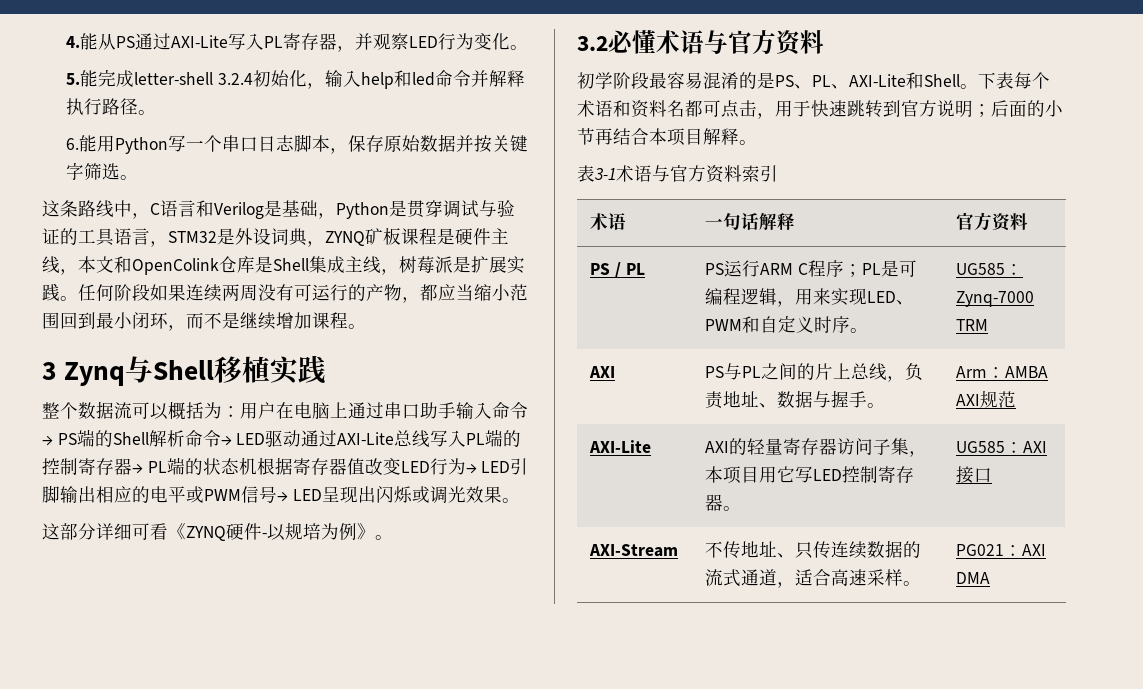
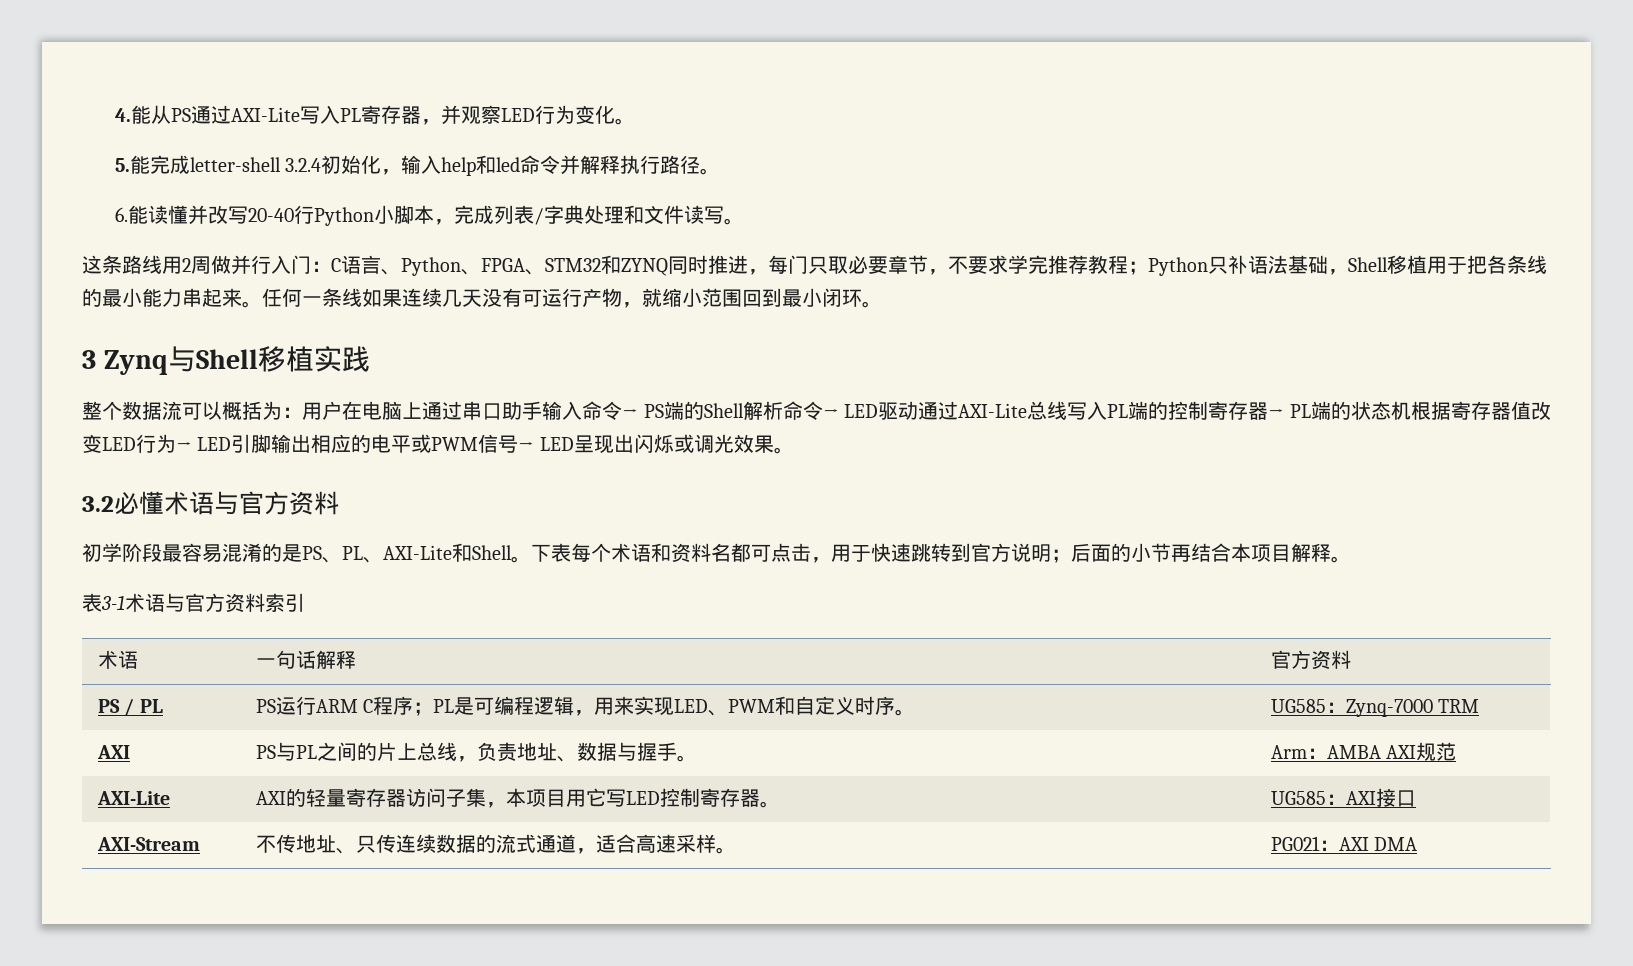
[96,134,528,154] [65,162,138,180] [42,200,515,219] [42,227,509,247] [42,256,525,275] [42,284,150,302] 用Python写一个串口日志脚本，保存原始数据并按关键字筛选。 // 这条路线中，C语言和Verilog是基础，Python是贯穿调试与验证的工具语言，STM32是外设词典，ZYNQ矿板课程是硬件主线，本文和OpenColink仓库是Shell集成主线，树莓派是扩展实践。任何阶段 -> [147,205,744,226] [82,255,1547,276] [82,288,362,308] 读懂并改写20-40行Python小脚本，完成列表/字典处理和文件读写。 // 这条路线用2周做并行入门：C语言、Python、FPGA、STM32和ZYNQ同时推进，每门只取必要章节，不要求学完推荐教程；Python只补语法基础，Shell移植用于把各条线的最小能力串起来。任何一条线
[222,284,258,301] 两周 -> [442,289,482,307] 几天
[348,284,474,303] 的产物，都应当 -> [582,288,662,308] 产物，就
[168,312,348,331] ，而不是继续增加课程 -> (862, 298) none
[42,522,393,541] // 这部分详细可看《ZYNQ硬件-以规培为例》。 -> (794, 450) none

